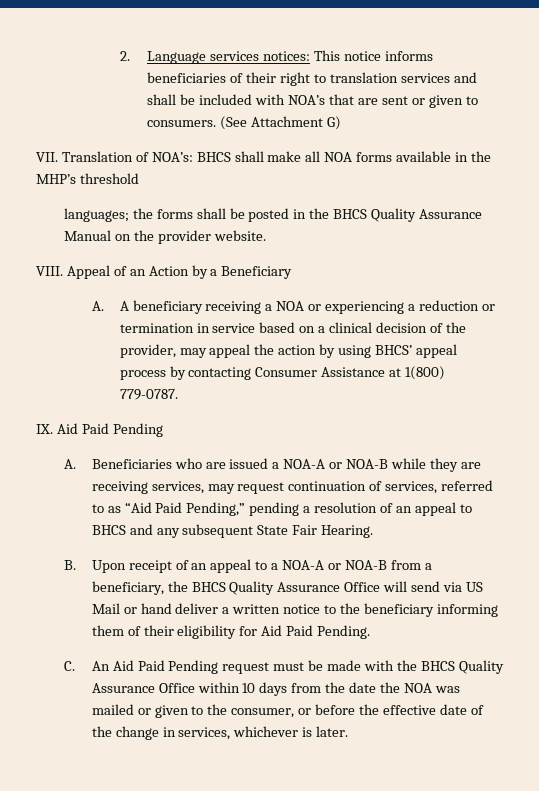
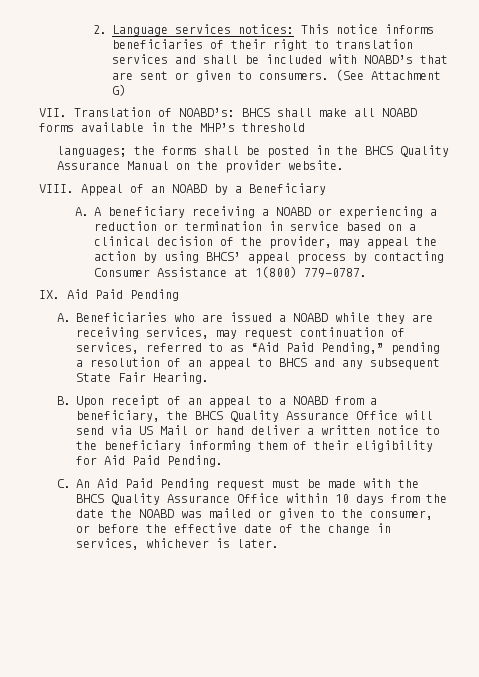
[288,95,326,105] NOA’s -> [364,55,414,64] NOABD’s
[151,152,193,162] NOA’s: -> [179,108,235,117] NOABD’s:
[324,152,353,162] NOA -> [382,108,417,117] NOABD
[148,266,189,276] Action -> [172,184,207,193] NOABD
[276,301,305,311] NOA -> [276,207,312,216] NOABD
[283,459,389,469] NOA-A or NOA-B -> [293,313,329,322] NOABD
[282,560,387,570] NOA-A or NOA-B -> [293,396,329,405] NOABD
[403,683,432,693] NOA -> [139,509,175,518] NOABD

